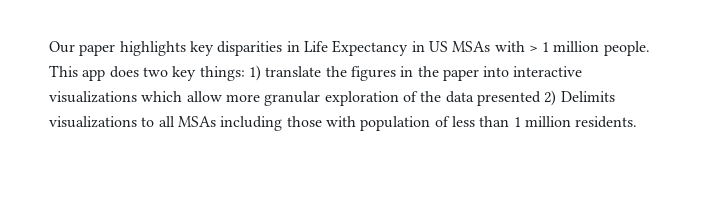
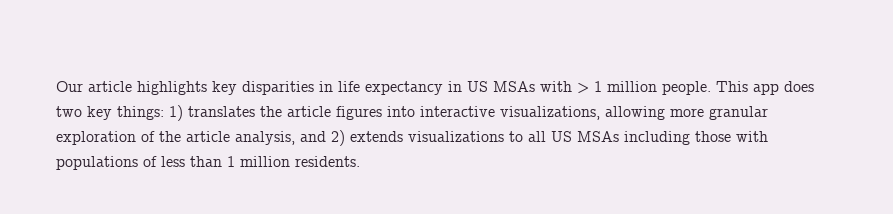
[79,44,116,56] paper -> [88,81,132,92] article
[303,40,409,56] Life Expectancy -> [338,81,443,95] life expectancy
[265,66,583,81] [49,91,222,103] translate the figures in the paper into interactive visualizations which allow -> [188,106,665,120] translates the article figures into interactive visualizations, allowing
[445,90,615,106] data presented 2) Delimits -> [186,130,403,146] article analysis, and 2) extends
(175, 121) none -> [551,131,572,142] US
[360,116,431,131] population -> [56,156,138,170] populations

